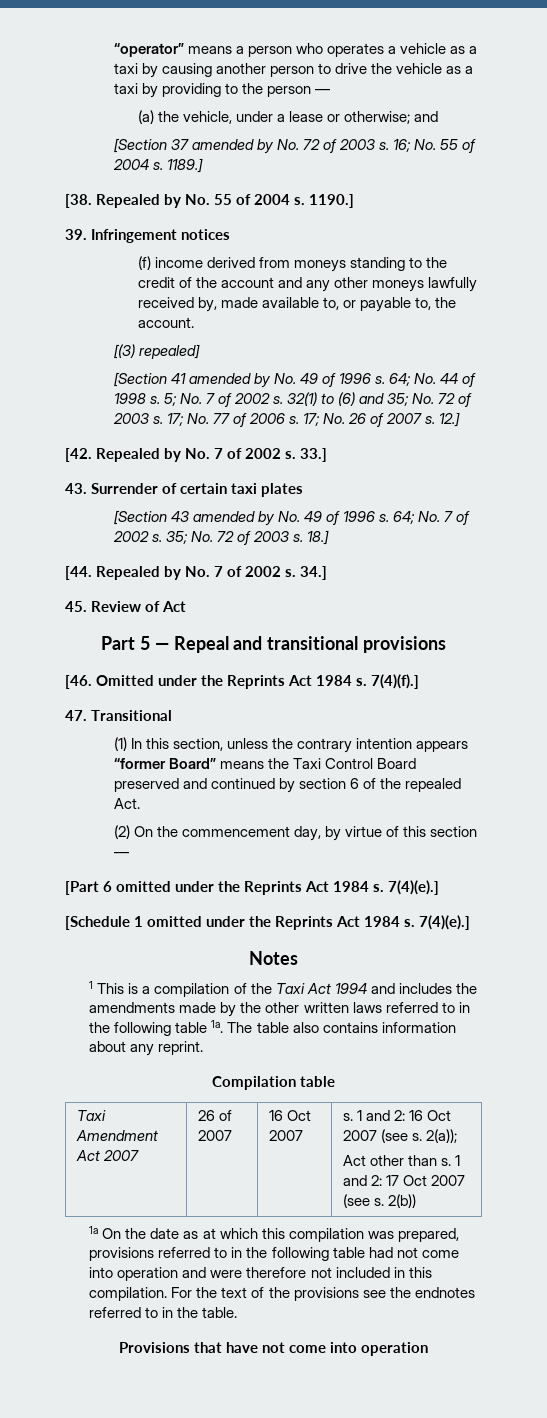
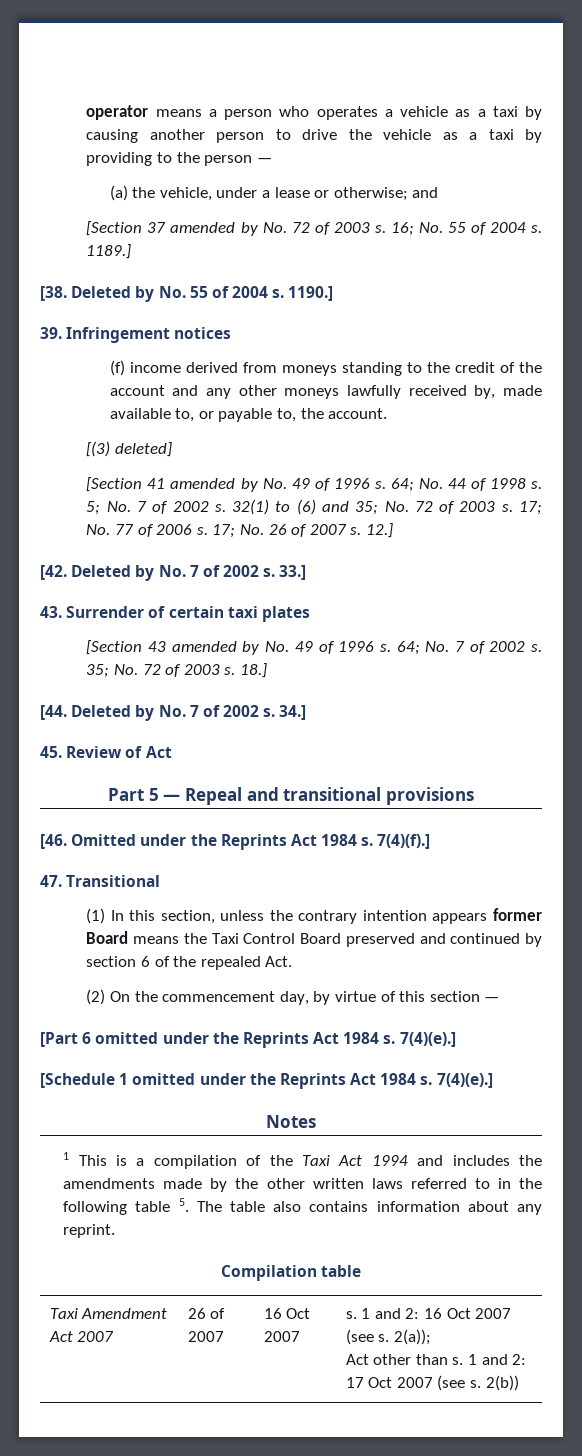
[113,43,184,57] “operator” -> [86,105,149,120] operator
[96,194,161,208] Repealed -> [71,286,132,298] Deleted
[138,344,200,359] repealed] -> [114,442,172,457] deleted]
[96,448,161,462] Repealed -> [71,565,132,577] Deleted
[96,566,161,580] Repealed -> [71,705,132,717] Deleted
[113,758,216,769] “former Board” -> [492,908,542,921] [86,931,129,944] former Board
[211,1020,224,1033] 1a. -> [178,1198,189,1212] 5.
[89,1226,459,1242] [89,1247,459,1261] [89,1267,432,1281] [89,1287,475,1301] [89,1307,238,1318] [118,1342,429,1356] // 1a On the date as at which this compilation was prepared, provisions referred to in the following table had not come into operation and were therefore not included in this compilation. For the text of the provisions see the endnotes referred to in the table. // Provisions that have not come into operation -> (519, 1383) none

